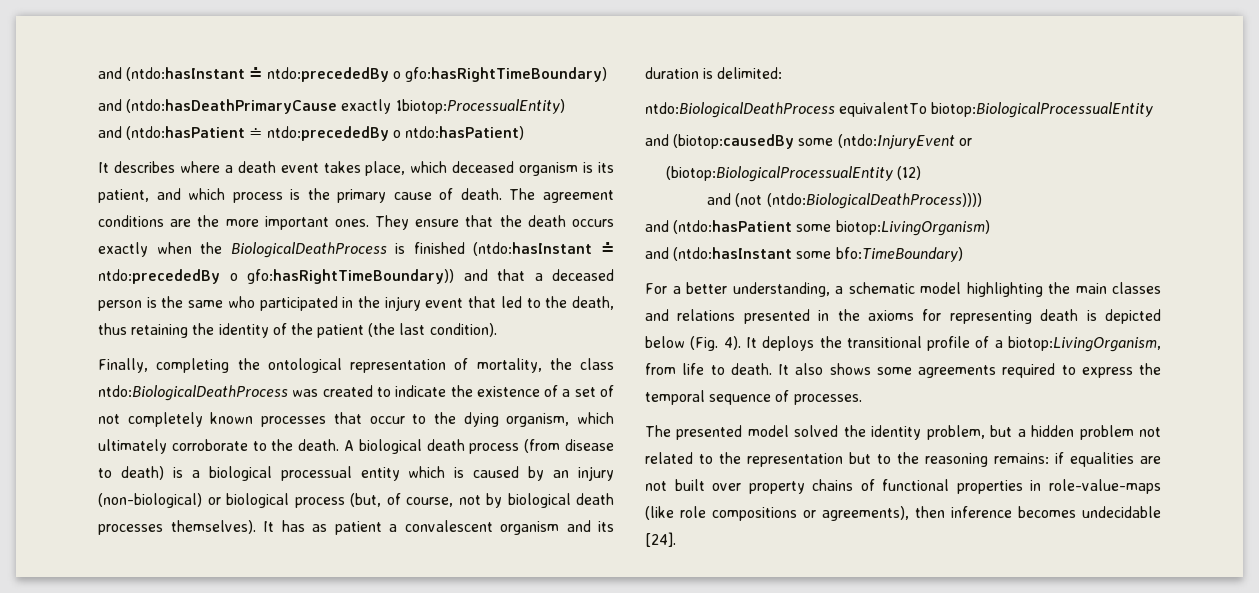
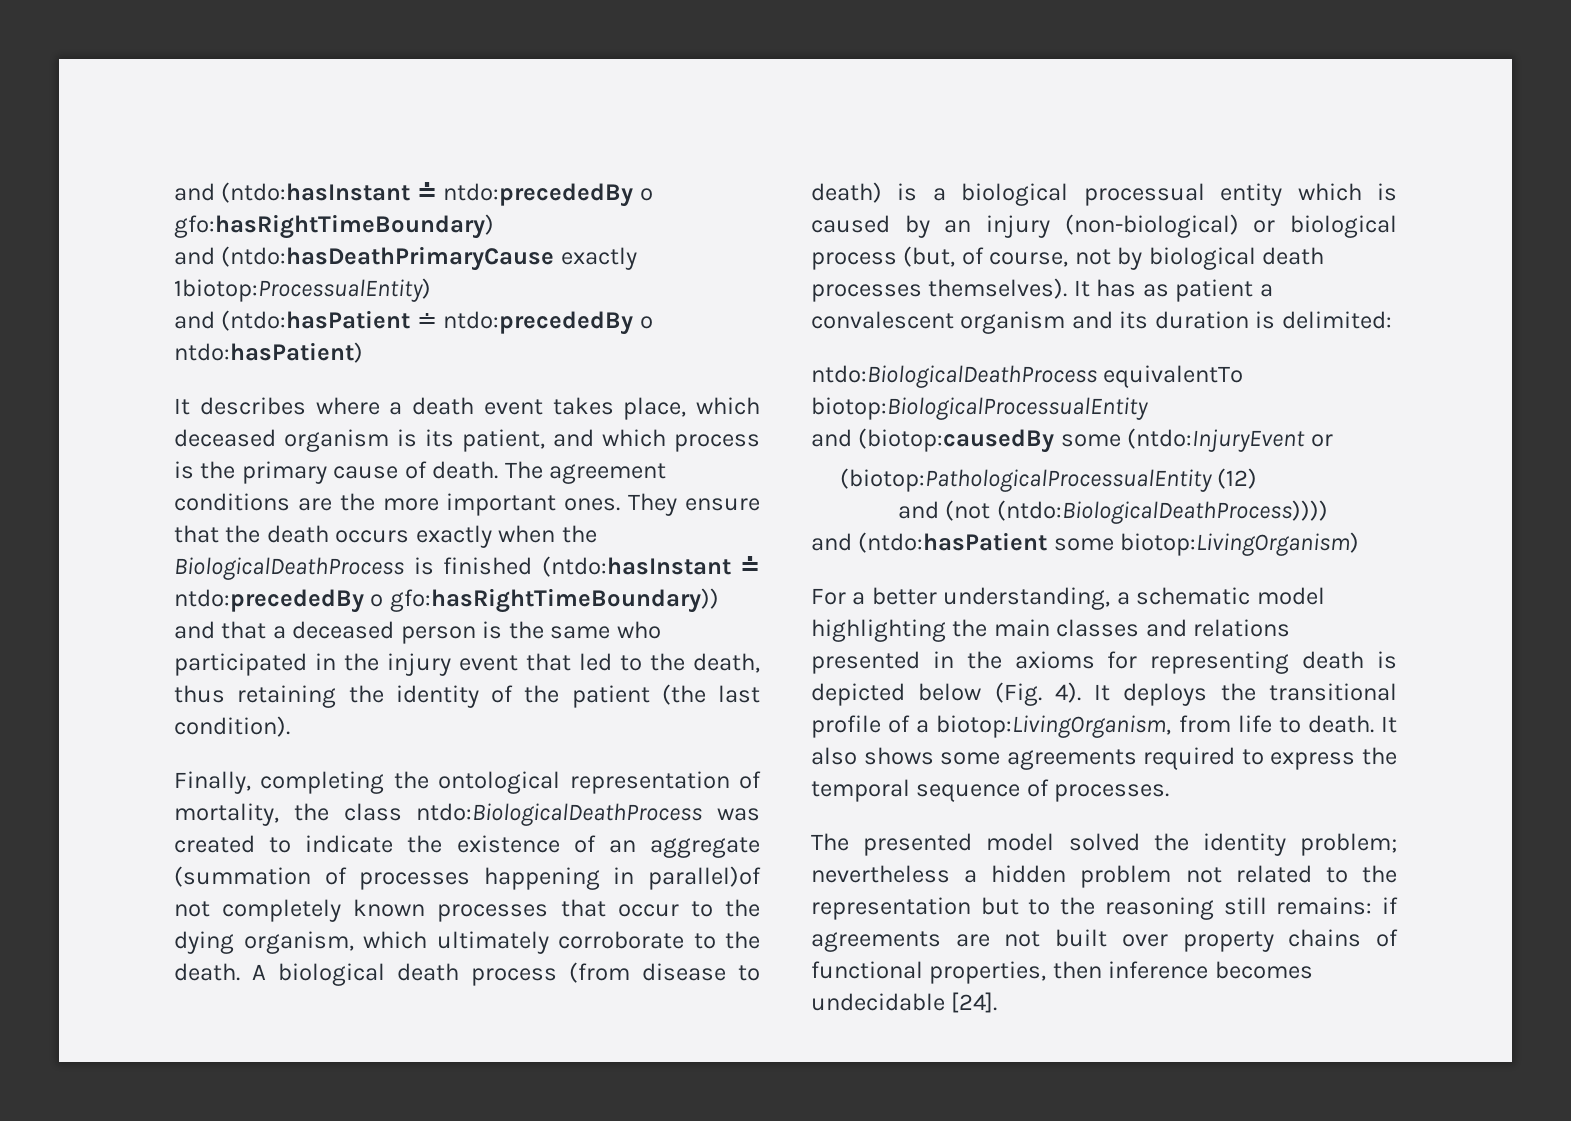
[562,385,615,397] a set of -> [608,837,761,858] [174,866,761,890] an aggregate (summation of processes happening in parallel)of
[665,166,893,182] (biotop:BiologicalProcessualEntity -> [839,468,1212,492] (biotop:PathologicalProcessualEntity
[645,247,963,262] // and (ntdo:hasInstant some bfo:TimeBoundary) -> (1360, 544) none
[926,425,1013,440] problem, but -> [1300,833,1397,856] [811,865,950,883] problem; nevertheless
(988, 460) none -> [1223,897,1267,915] still
[1070,452,1134,467] equalities -> [811,931,941,952] agreements
[956,479,1161,494] [645,506,909,521] properties in role-value-maps (like role compositions or agreements), -> [929,961,1047,984] properties,

